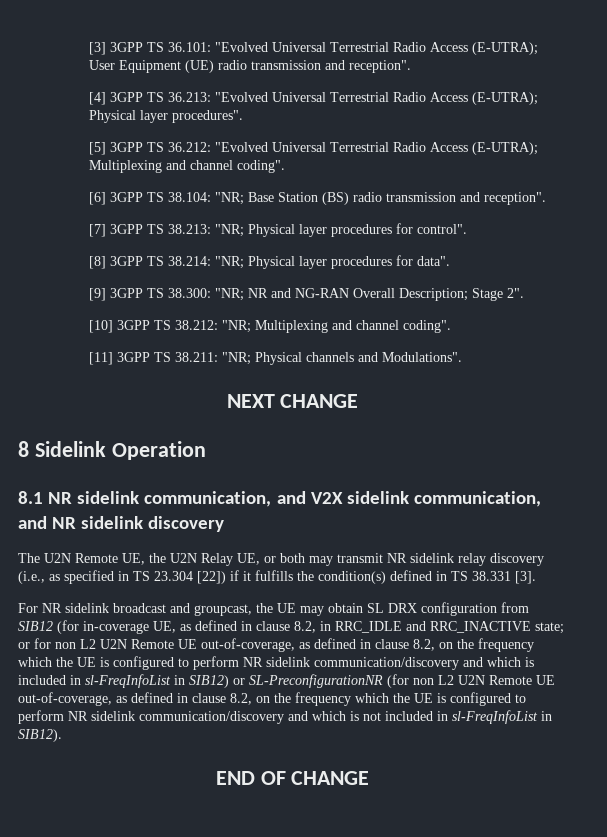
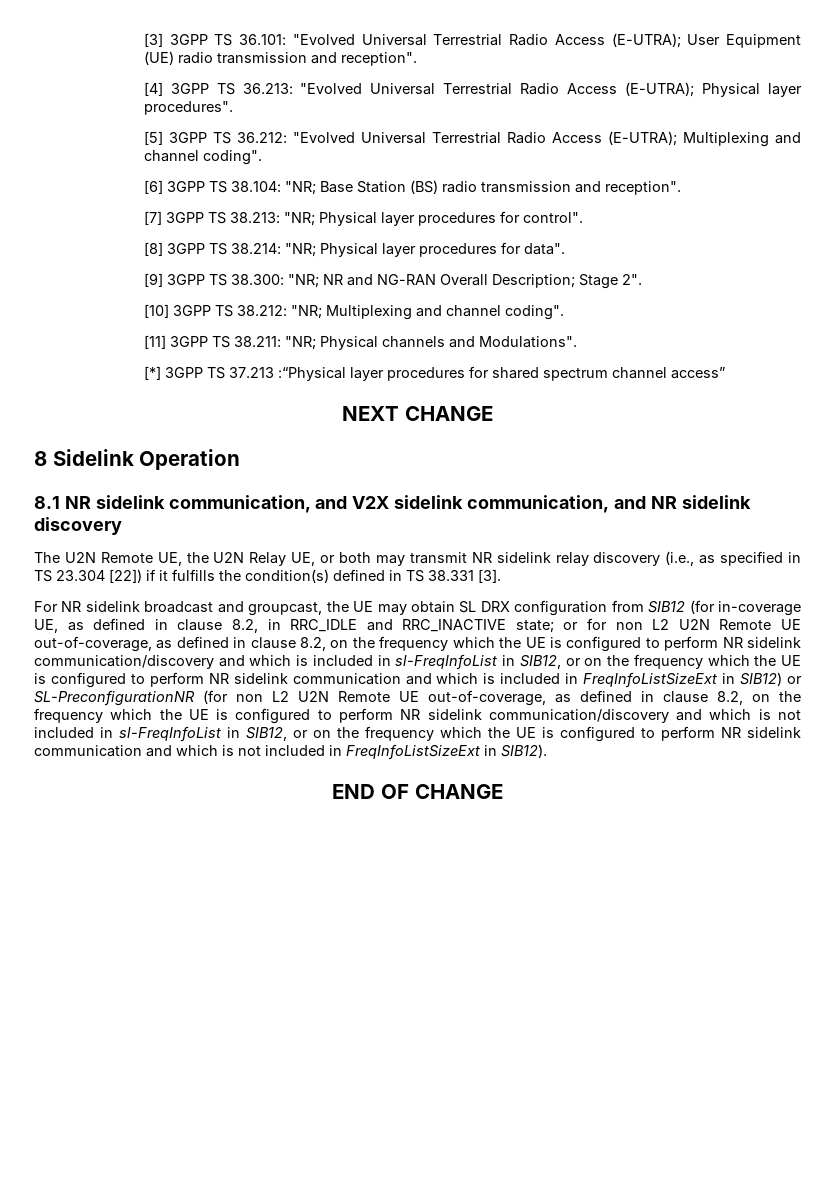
(463, 357) none -> [143,366,725,381] // [*] 3GPP TS 37.213 :“Physical layer procedures for shared spectrum channel access”
(185, 680) none -> [519,654,802,669] [34,672,736,688] SIB12, or on the frequency which the UE is configured to perform NR sidelink communication and which is included in FreqInfoListSizeExt in
(552, 716) none -> [246,726,801,742] [34,744,497,760] SIB12, or on the frequency which the UE is configured to perform NR sidelink communication and which is not included in FreqInfoListSizeExt in

